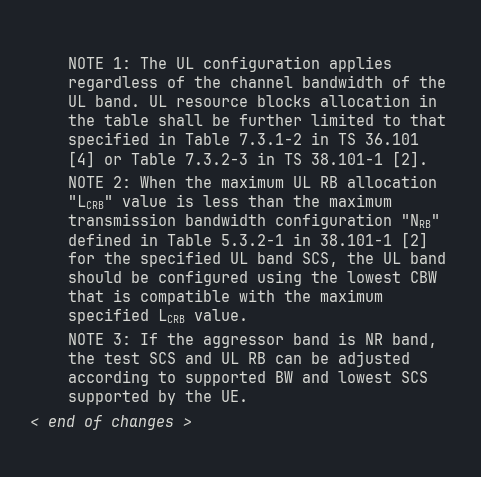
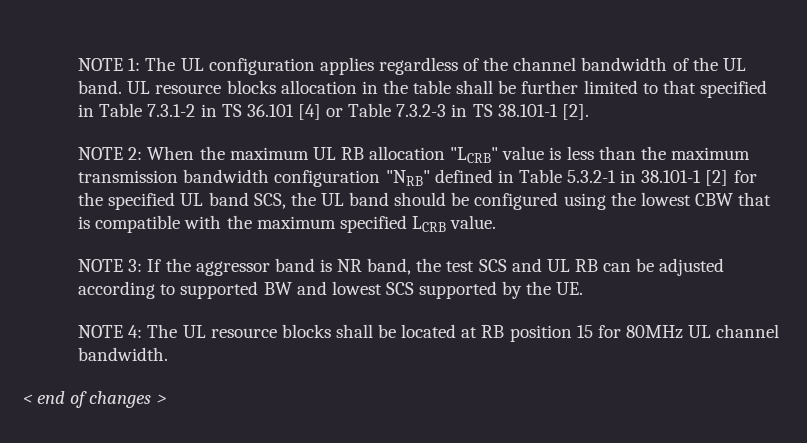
(249, 396) none -> [78,324,780,342] [78,347,169,361] // NOTE 4: The UL resource blocks shall be located at RB position 15 for 80MHz UL channel bandwidth.

